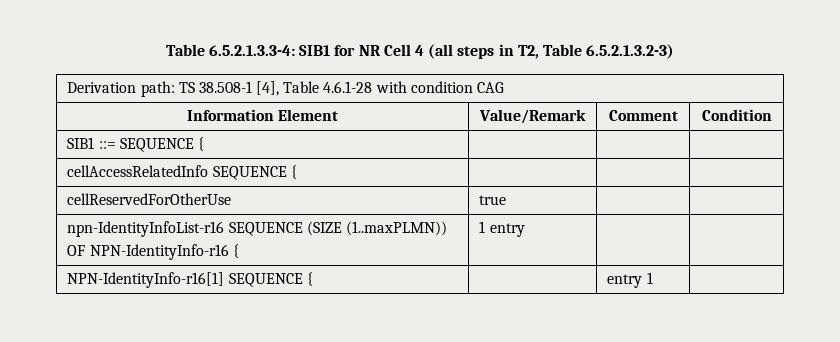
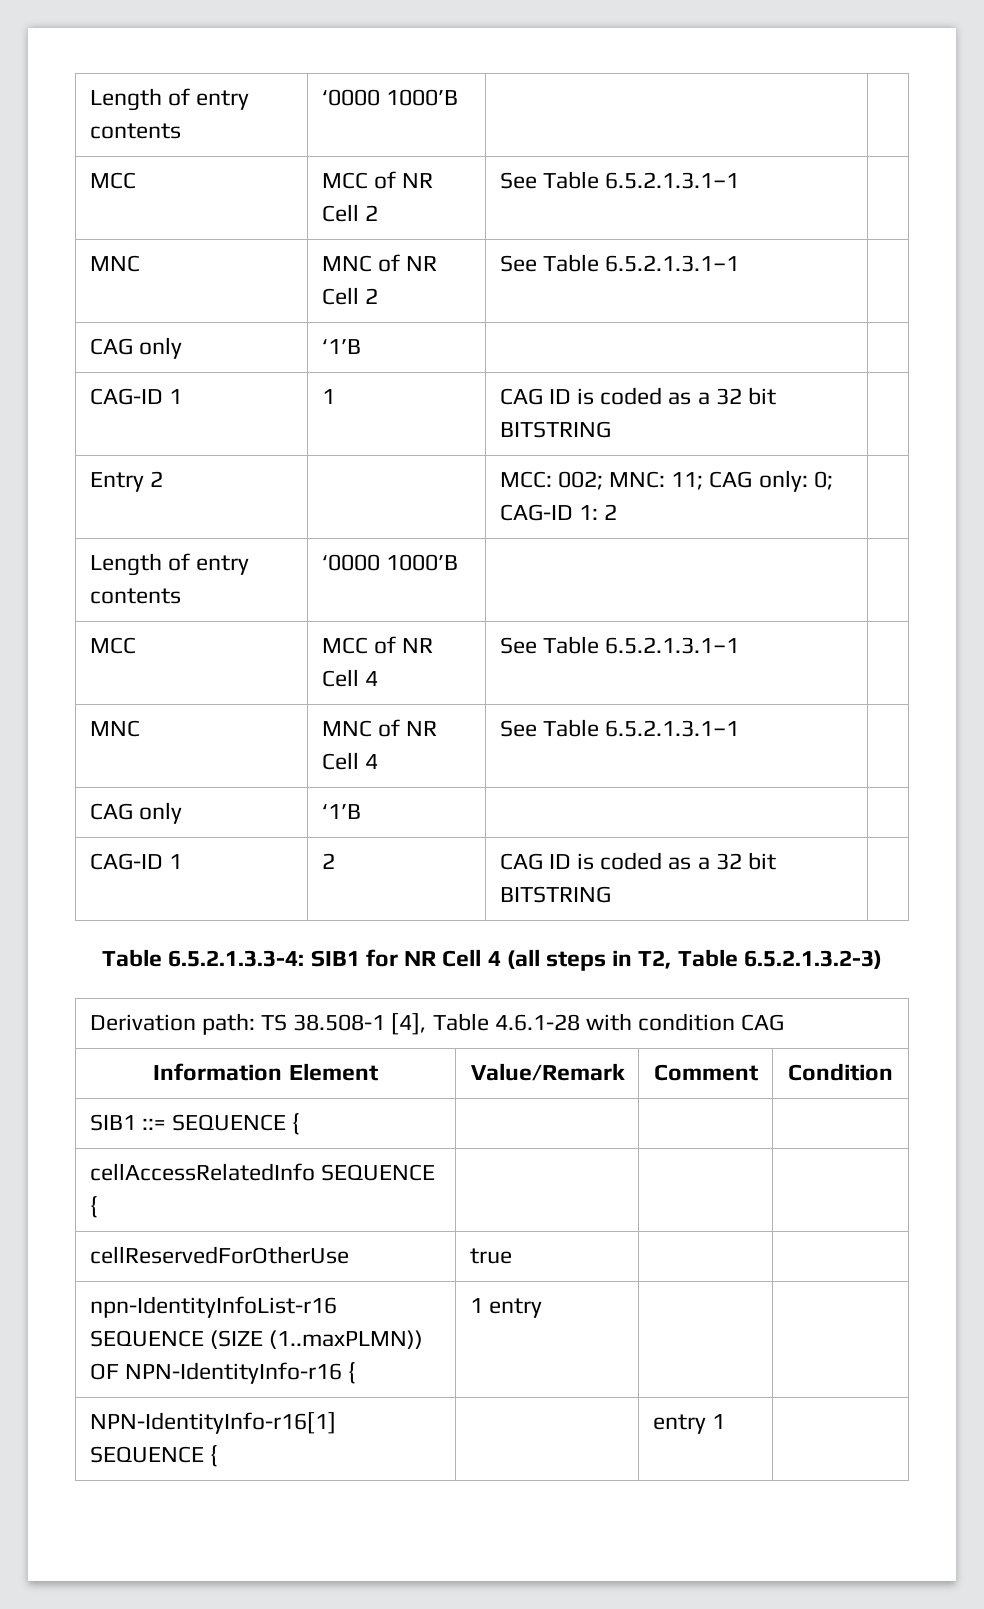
(165, 50) none -> [89,88,250,111] [89,123,181,139] [321,89,458,106] [89,172,136,189] [321,171,434,189] [321,204,378,222] [499,171,740,189] [89,255,140,272] [321,254,438,272] [321,287,378,305] [499,254,740,272] [89,337,182,359] [321,339,361,354] [89,388,182,405] [321,389,335,404] [499,387,777,405] [499,421,611,438] [89,471,163,492] [499,470,833,492] [499,504,618,521] [89,553,250,576] [89,588,181,604] [321,554,458,571] [89,637,136,654] [321,636,434,654] [321,669,378,687] [499,636,740,654] [89,720,140,737] [321,719,438,737] [321,752,378,770] [499,719,740,737] [89,802,182,824] [321,804,361,819] [89,853,182,870] [321,853,335,869] [499,852,777,870] [499,886,611,903] Length of entry contents | ‘0000 1000’B | | // MCC | MCC of NR Cell 2 | See Table 6.5.2.1.3.1–1 | // MNC | MNC of NR Cell 2 | See Table 6.5.2.1.3.1–1 | // CAG only | ‘1’B | | // CAG-ID 1 | 1 | CAG ID is coded as a 32 bit BITSTRING | // Entry 2 | | MCC: 002; MNC: 11; CAG only: 0; CAG-ID 1: 2 | // Length of entry contents | ‘0000 1000’B | | // MCC | MCC of NR Cell 4 | See Table 6.5.2.1.3.1–1 | // MNC | MNC of NR Cell 4 | See Table 6.5.2.1.3.1–1 | // CAG only | ‘1’B | | // CAG-ID 1 | 2 | CAG ID is coded as a 32 bit BITSTRING | //

